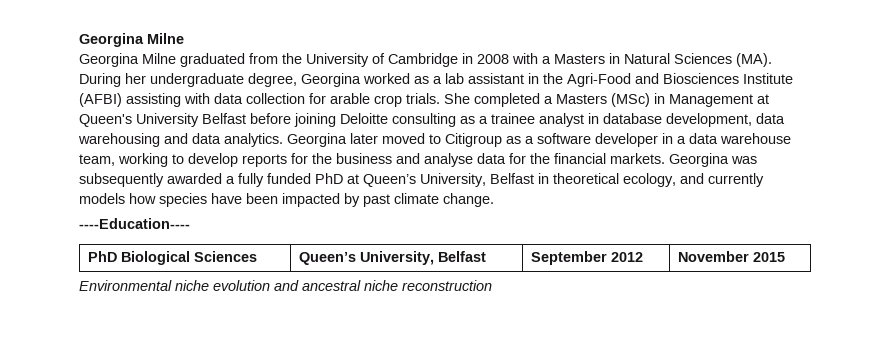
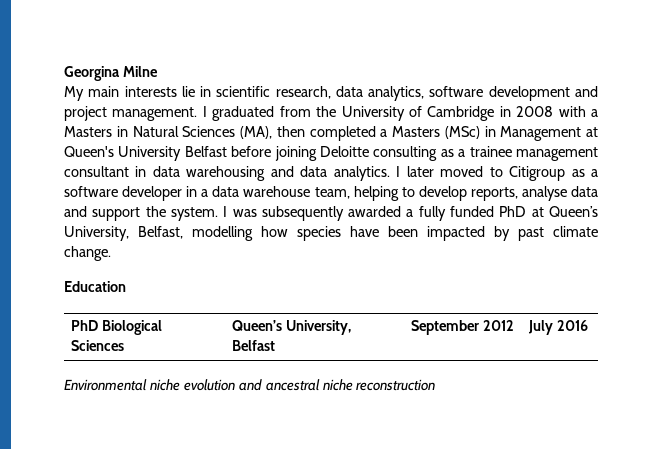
[79,53,176,67] Georgina Milne -> [64,86,598,101] [64,106,207,121] My main interests lie in scientific research, data analytics, software development and project management. I
[736,53,772,67] [79,73,793,87] [79,93,470,107] (MA). During her undergraduate degree, Georgina worked as a lab assistant in the Agri-Food and Biosciences Institute (AFBI) assisting with data collection for arable crop trials. She -> [240,126,305,139] (MA), then
[539,113,752,127] analyst in database development, -> [515,147,598,161] [64,166,147,177] management consultant in
[287,133,347,147] Georgina -> [396,166,401,177] I
[118,153,168,167] working -> [353,186,399,201] helping
[242,153,729,167] reports for the business and analyse data for the financial markets. Georgina -> [470,186,598,201] [64,206,228,221] reports, analyse data and support the system. I
[490,173,764,187] [79,193,125,204] Belfast in theoretical ecology, and currently models -> [138,226,253,241] Belfast, modelling
[79,218,190,229] ----Education---- -> [64,281,126,292] Education
[678,251,786,262] November 2015 -> [528,320,589,335] July 2016

